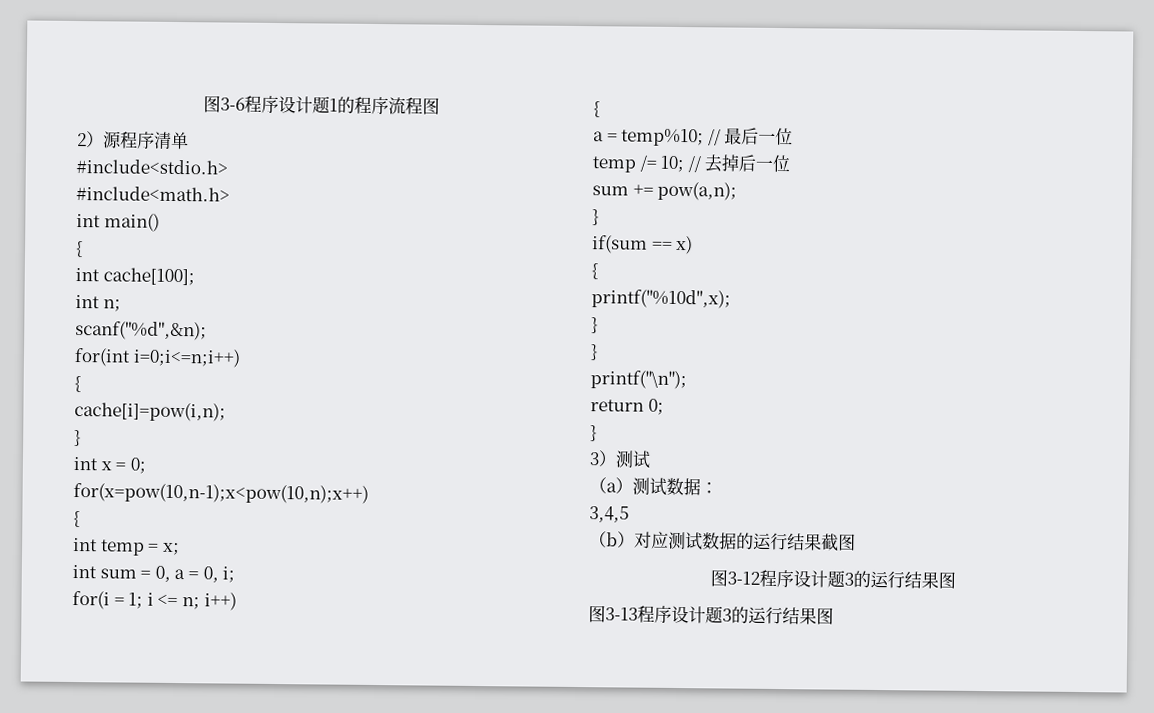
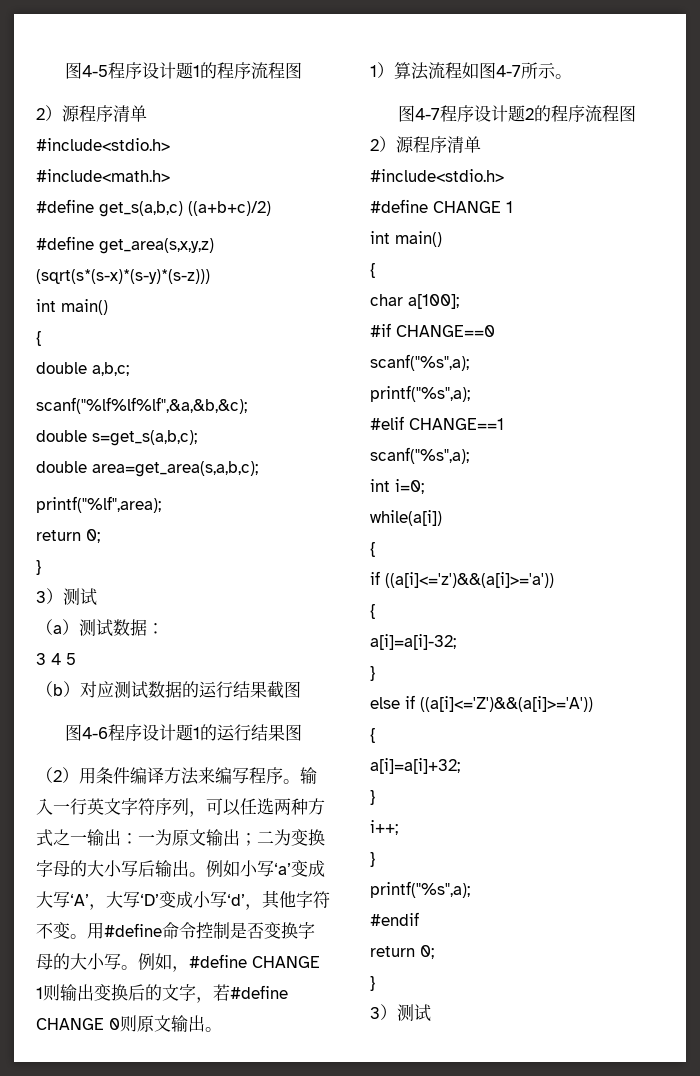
[203,95,245,113] 图3-6 -> [64,62,108,79] 图4-5
[76,213,160,232] [75,241,83,258] [75,267,195,286] [75,295,121,312] [75,321,207,341] [74,348,241,368] [74,376,81,393] [74,402,226,422] [74,430,81,447] [73,457,146,474] [73,482,369,504] [73,510,80,528] [73,537,180,556] [72,564,236,583] [72,590,237,611] [593,101,600,118] [593,127,794,147] [592,154,792,173] [592,181,738,201] [592,209,599,226] [592,235,694,255] [591,263,598,280] [591,289,731,309] [591,317,598,334] [590,344,598,361] [590,370,687,390] int main() // { // int cache[100]; // int n; // scanf("%d",&n); // for(int i=0;i<=n;i++) // { // cache[i]=pow(i,n); // } // int x = 0; // for(x=pow(10,n-1);x<pow(10,n);x++) // { // int temp = x; // int sum = 0, a = 0, i; // for(i = 1; i <= n; i++) // { // a = temp%10; // 最后一位 // temp /= 10; // 去掉后一位 // sum += pow(a,n); // } // if(sum == x) // { // printf("%10d",x); // } // } // printf("\n"); -> [36,199,271,217] [36,236,214,254] [36,269,210,284] [36,299,108,315] [36,331,41,346] [36,362,129,376] [36,397,247,414] [36,430,197,446] [36,461,258,477] [36,496,161,513] #define get_s(a,b,c) ((a+b+c)/2) // #define get_area(s,x,y,z) (sqrt(s*(s-x)*(s-y)*(s-z))) // int main() // { // double a,b,c; // scanf("%lf%lf%lf",&a,&b,&c); // double s=get_s(a,b,c); // double area=get_area(s,a,b,c); // printf("%lf",area);
[589,506,629,523] 3,4,5 -> [36,653,76,665] 3 4 5
[726,569,854,588] 3-12程序设计题3 -> [81,724,200,741] 4-6程序设计题1
[588,605,834,625] 图3-13程序设计题3的运行结果图 -> [36,767,317,785] [36,798,325,817] [36,829,325,847] [36,860,325,877] [36,890,330,910] [36,922,315,939] [36,953,320,972] [36,984,288,1003] [36,1015,222,1032] [370,62,572,80] [398,105,636,122] [370,136,481,153] [370,169,504,182] [370,199,513,213] [370,231,442,247] [370,263,375,278] [370,294,459,309] [370,323,495,337] [370,354,469,371] [370,385,470,402] [370,416,504,430] [370,447,469,464] [370,479,424,494] [370,510,442,526] [370,542,375,557] [370,571,554,588] [370,604,375,619] [370,634,456,650] [370,666,375,681] [370,695,593,712] [370,728,375,743] [370,758,460,774] [370,790,375,805] [370,820,398,835] [370,852,375,867] [370,881,470,898] [370,912,419,926] [370,945,434,959] [370,976,375,991] [370,1004,431,1022] （2）用条件编译方法来编写程序。输入一行英文字符序列，可以任选两种方式之一输出：一为原文输出；二为变换字母的大小写后输出。例如小写‘a’变成大写‘A’，大写‘D’变成小写‘d’，其他字符不变。用#define命令控制是否变换字母的大小写。例如，#define CHANGE 1则输出变换后的文字，若#define CHANGE 0则原文输出。 // 1）算法流程如图4-7所示。 // 图4-7程序设计题2的程序流程图 // 2）源程序清单 // #include<stdio.h> // #define CHANGE 1 // int main() // { // char a[100]; // #if CHANGE==0 // scanf("%s",a); // printf("%s",a); // #elif CHANGE==1 // scanf("%s",a); // int i=0; // while(a[i]) // { // if ((a[i]<='z')&&(a[i]>='a')) // { // a[i]=a[i]-32; // } // else if ((a[i]<='Z')&&(a[i]>='A')) // { // a[i]=a[i]+32; // } // i++; // } // printf("%s",a); // #endif // return 0; // } // 3）测试

